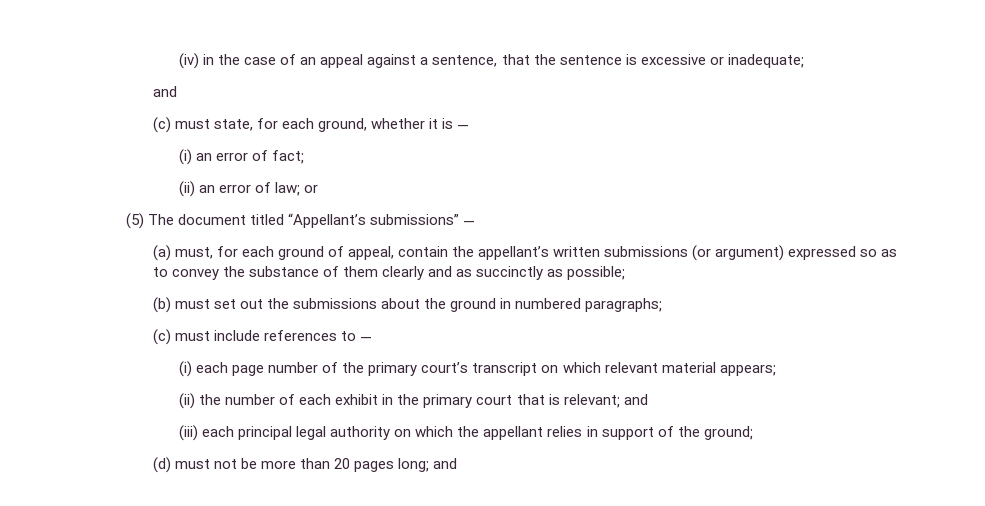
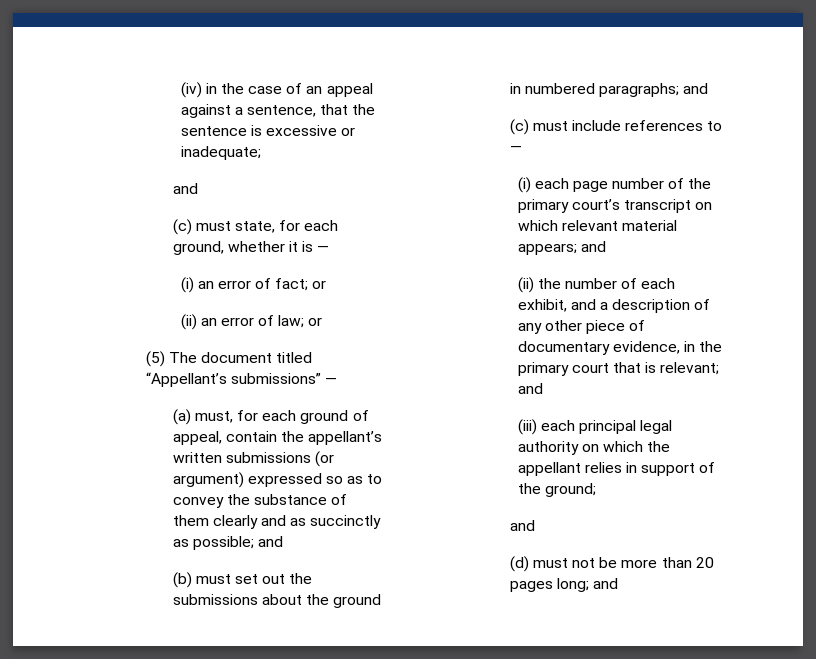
(305, 157) none -> [312,280,327,289] or
(626, 273) none -> [257,536,283,547] and
(663, 305) none -> [683,83,709,94] and
(776, 370) none -> [580,241,606,252] and
[335,394,379,405] exhibit -> [517,299,711,313] [517,320,646,334] [517,341,680,355] exhibit, and a description of any other piece of documentary evidence,
(753, 433) none -> [509,520,535,531] // and

